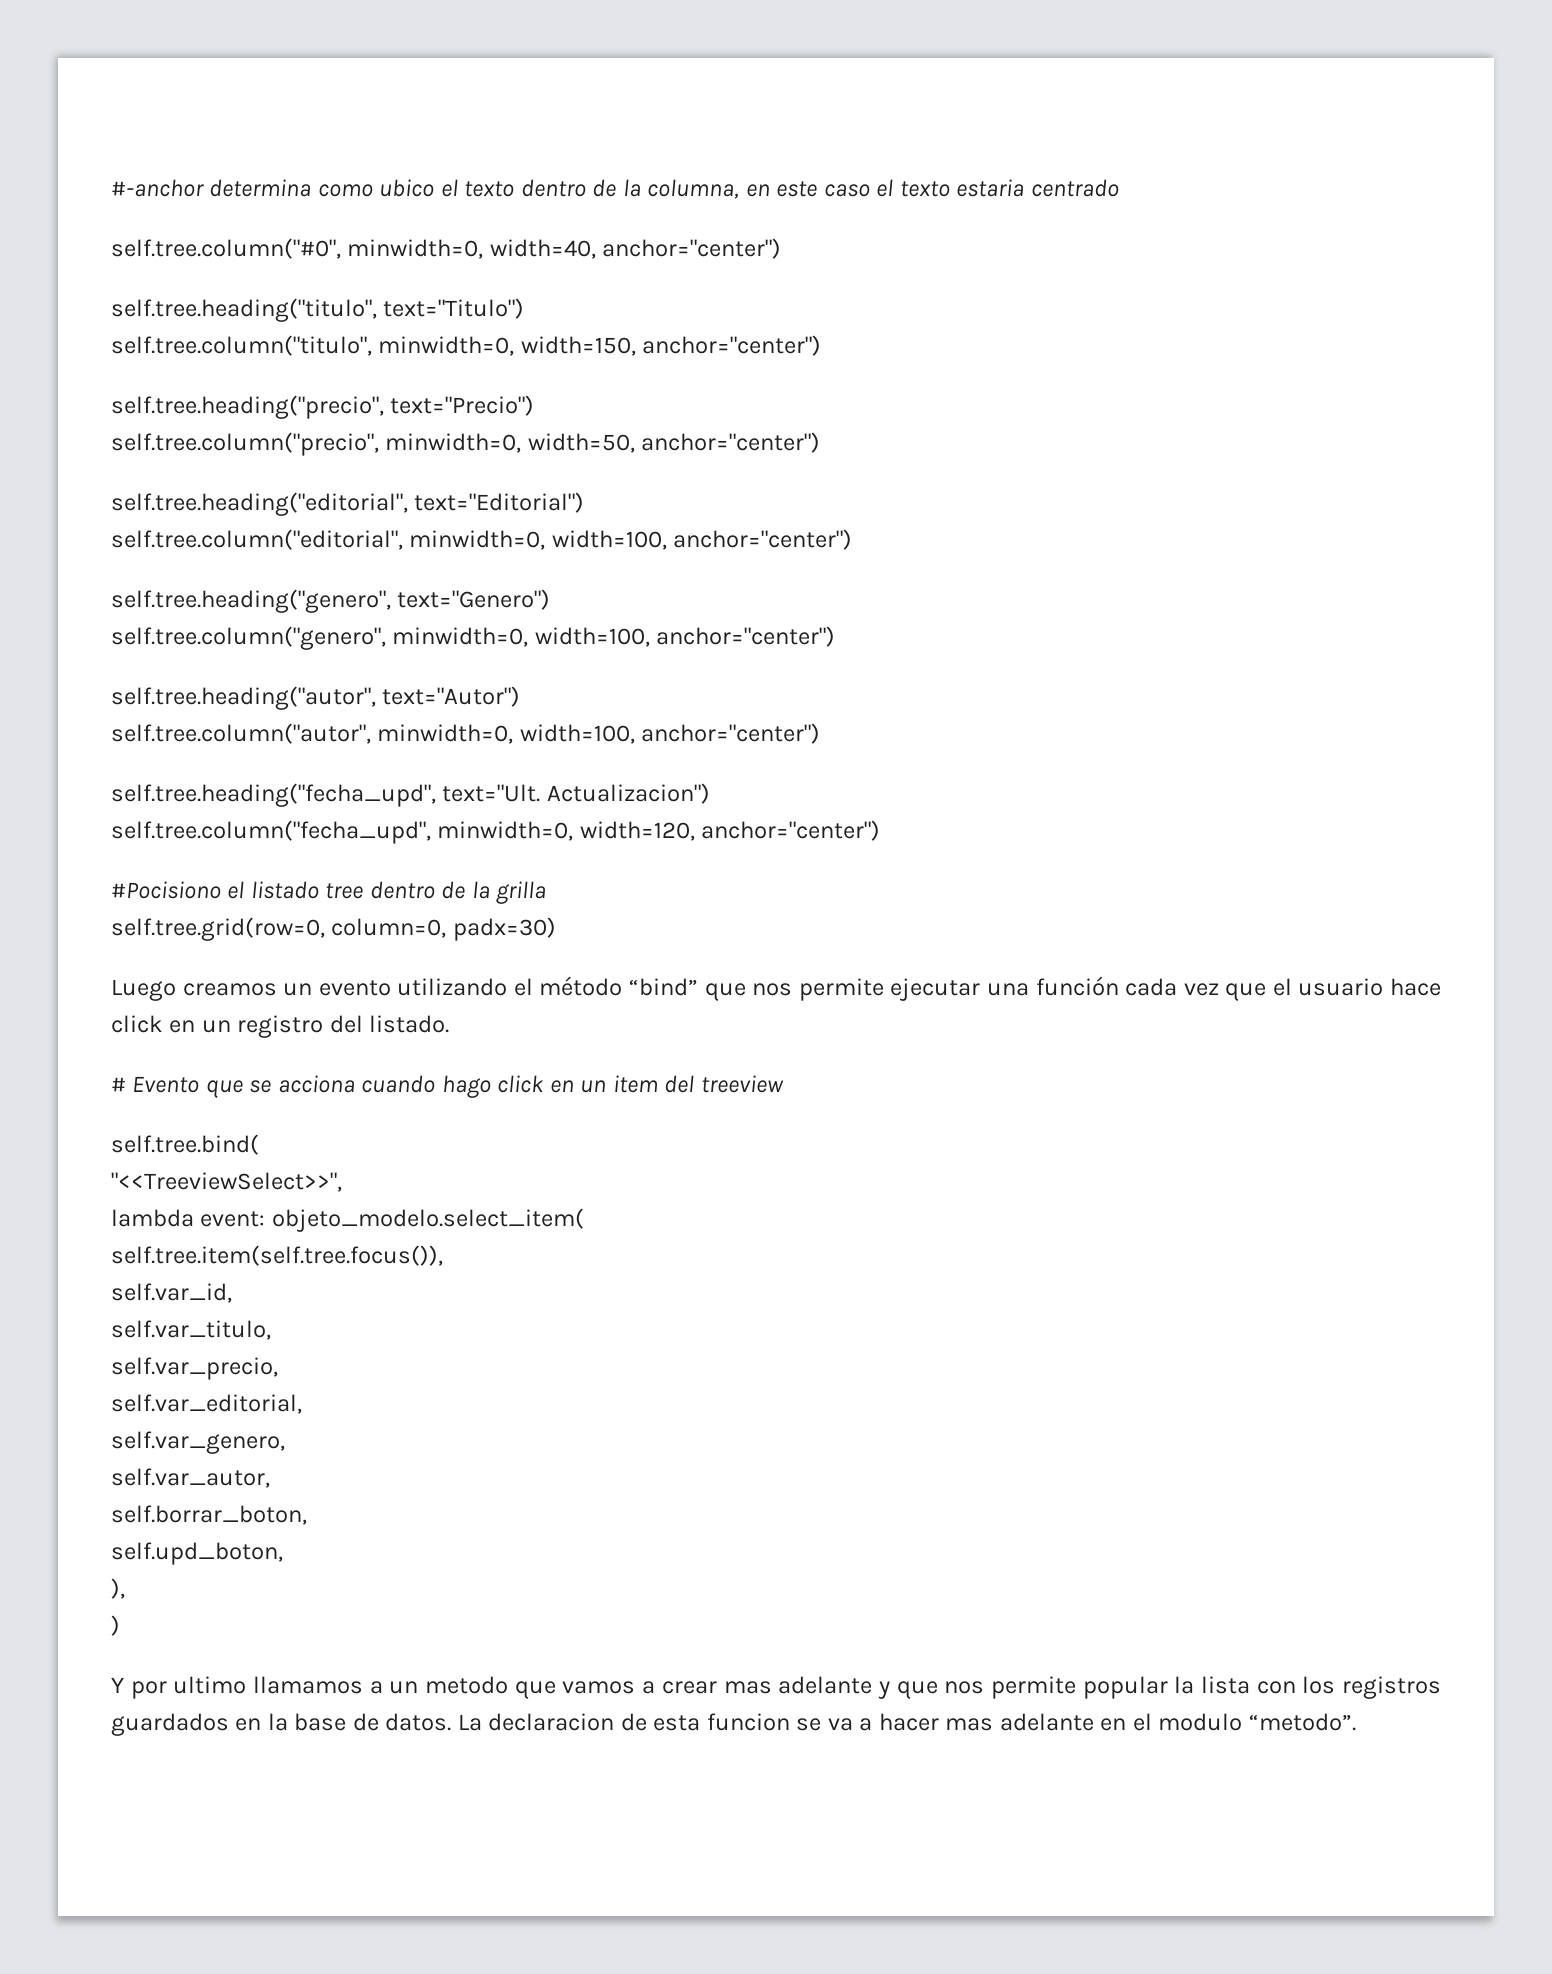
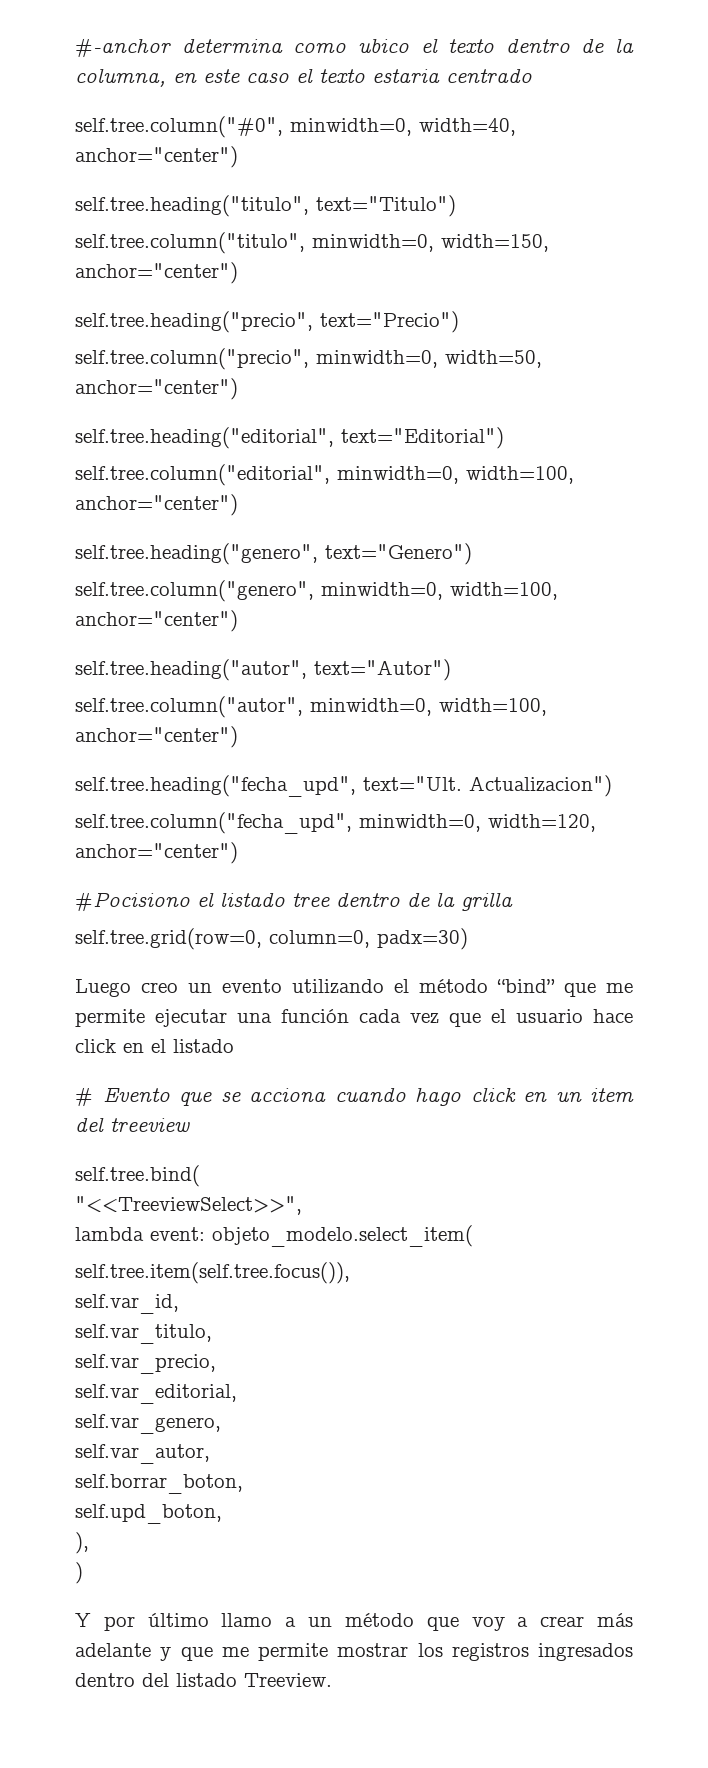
[182,983,277,996] creamos -> [141,982,178,993] creo
[752,983,793,996] nos -> [606,983,633,993] me
[201,1015,450,1038] un registro del listado. -> [151,1039,234,1053] el listado
[173,1676,636,1699] ultimo llamamos a un metodo que vamos -> [147,1613,505,1631] último llamo a un método que voy
[723,1681,772,1694] mas -> [597,1613,633,1627] más
[944,1676,1441,1699] [111,1713,1356,1736] nos permite popular la lista con los registros guardados en la base de datos. La declaracion de esta funcion se va a hacer mas adelante en el modulo “metodo”. -> [221,1643,633,1661] [75,1673,332,1687] me permite mostrar los registros ingresados dentro del listado Treeview.

